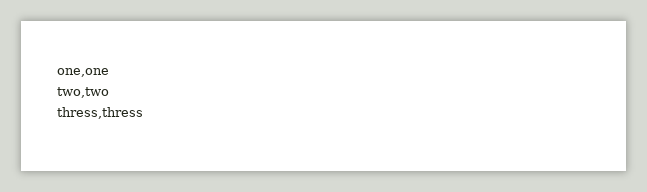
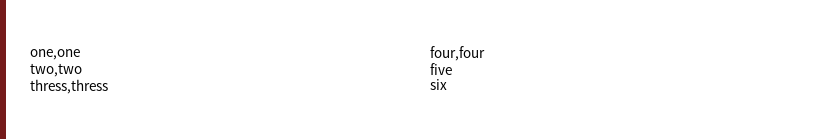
(143, 113) none -> [430,46,485,61] [430,63,452,75] [430,79,447,90] // four,four // five // six

